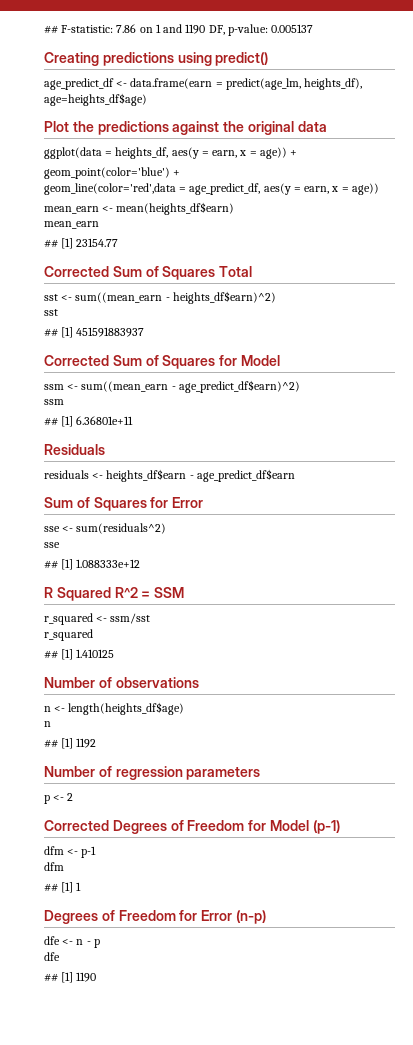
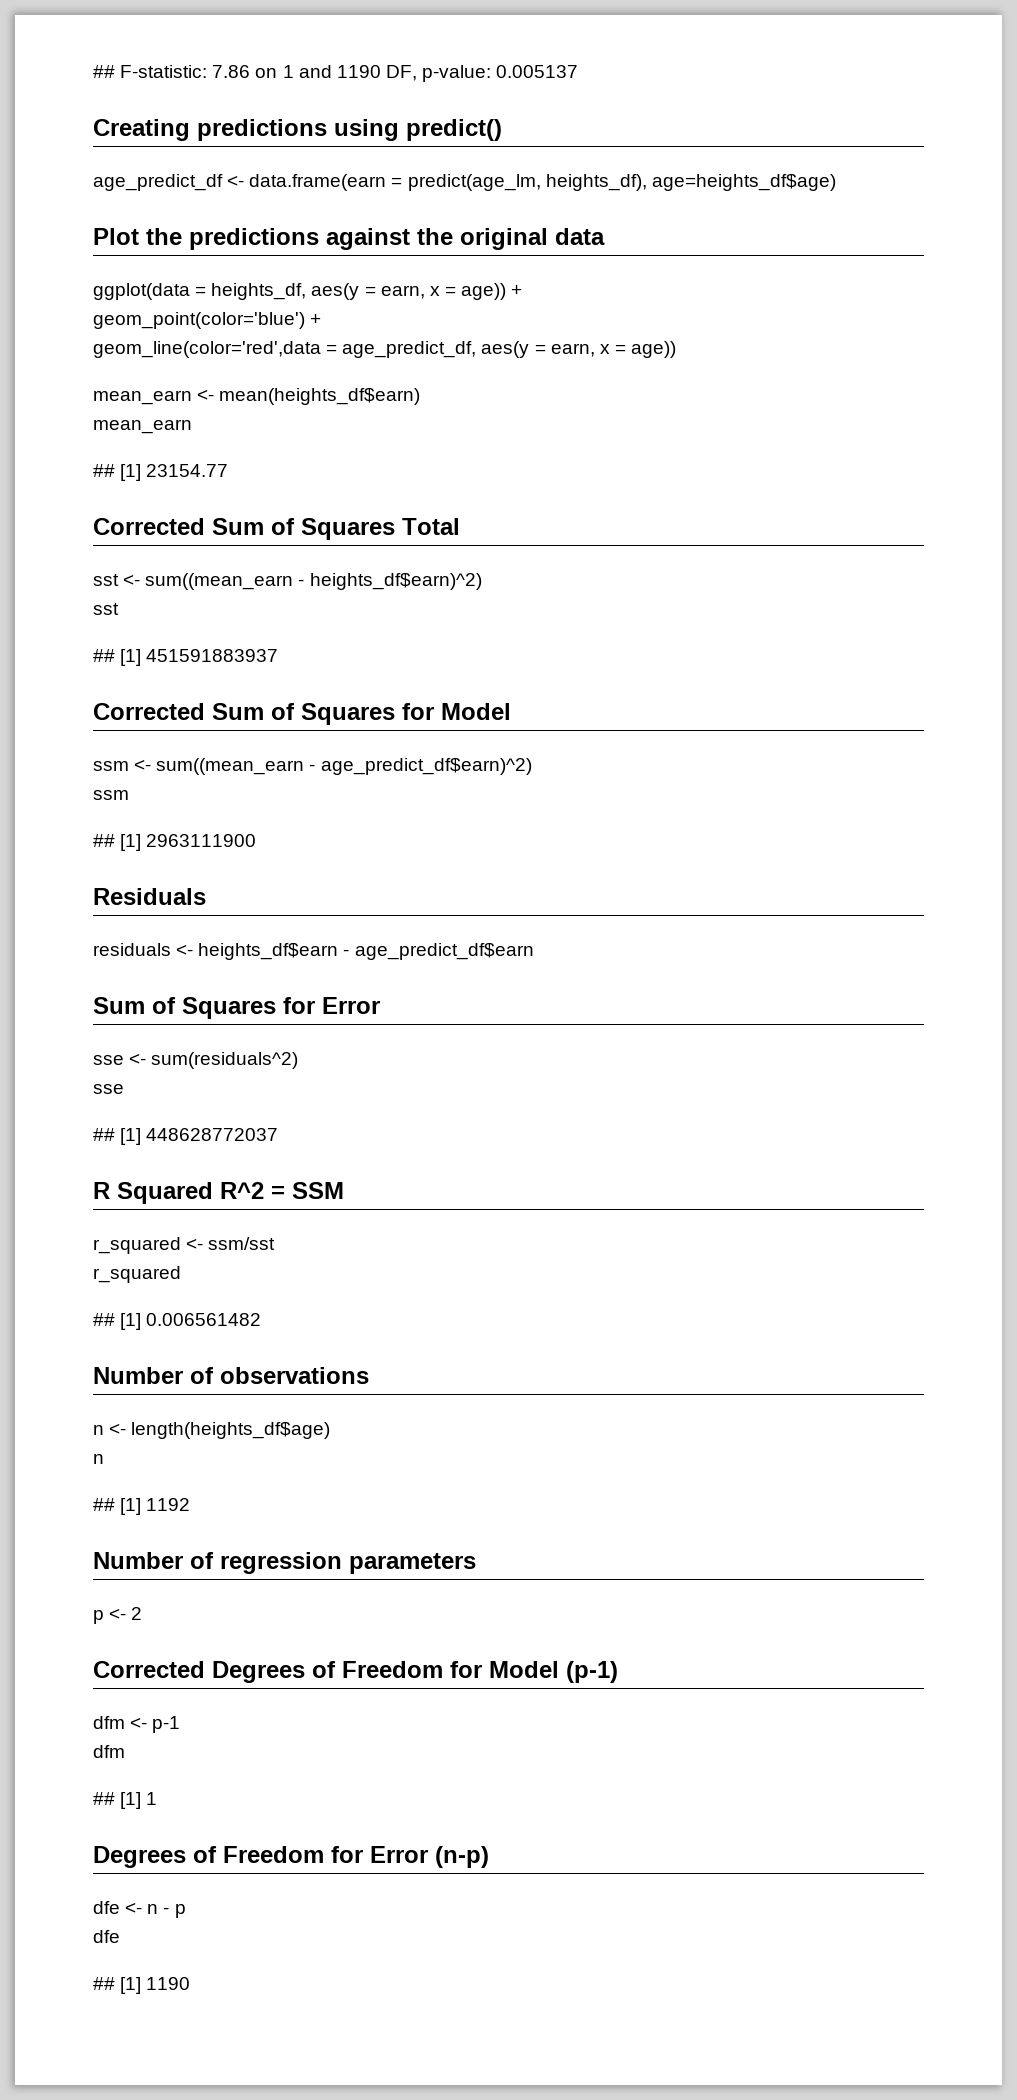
[76,416,134,425] 6.36801e+11 -> [146,834,257,847] 2963111900
[76,559,141,568] 1.088333e+12 -> [146,1128,279,1141] 448628772037
[76,649,115,658] 1.410125 -> [146,1313,262,1326] 0.006561482

